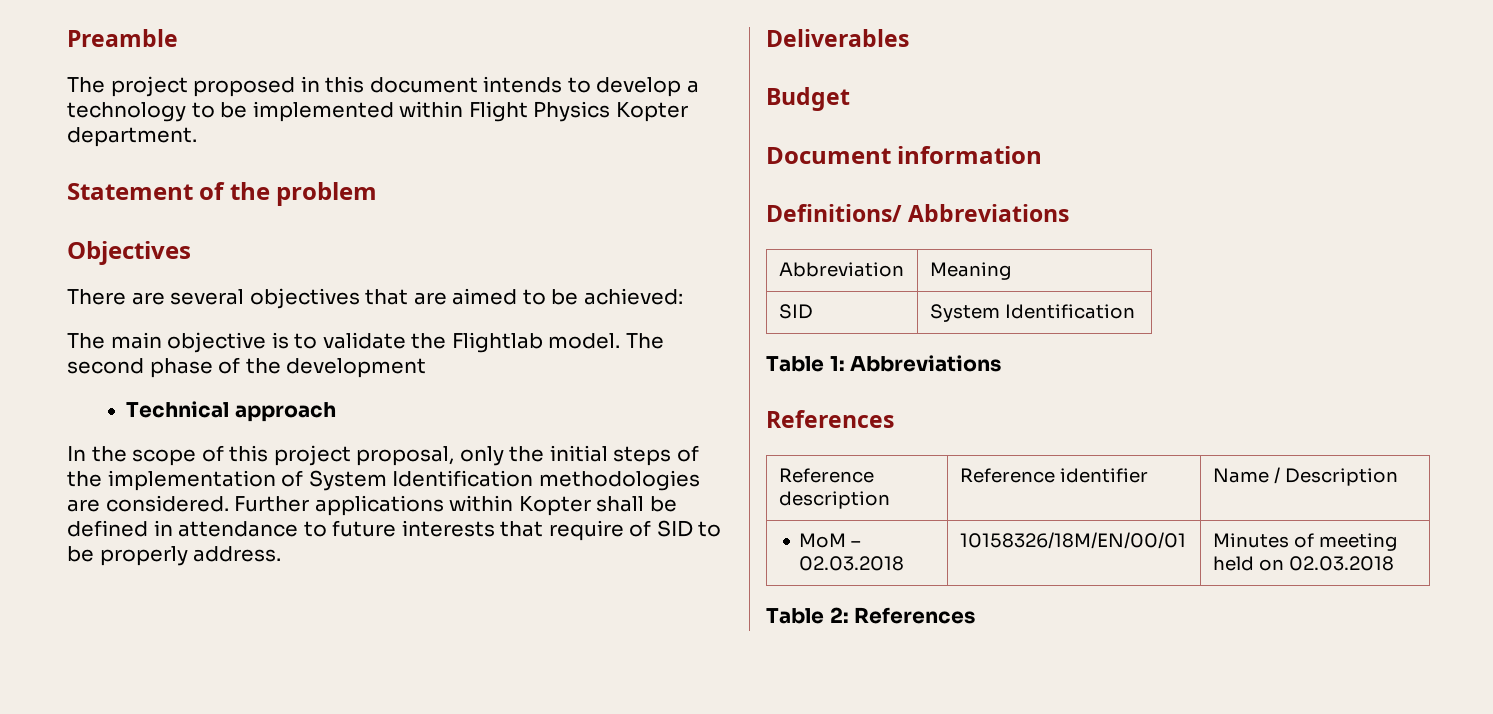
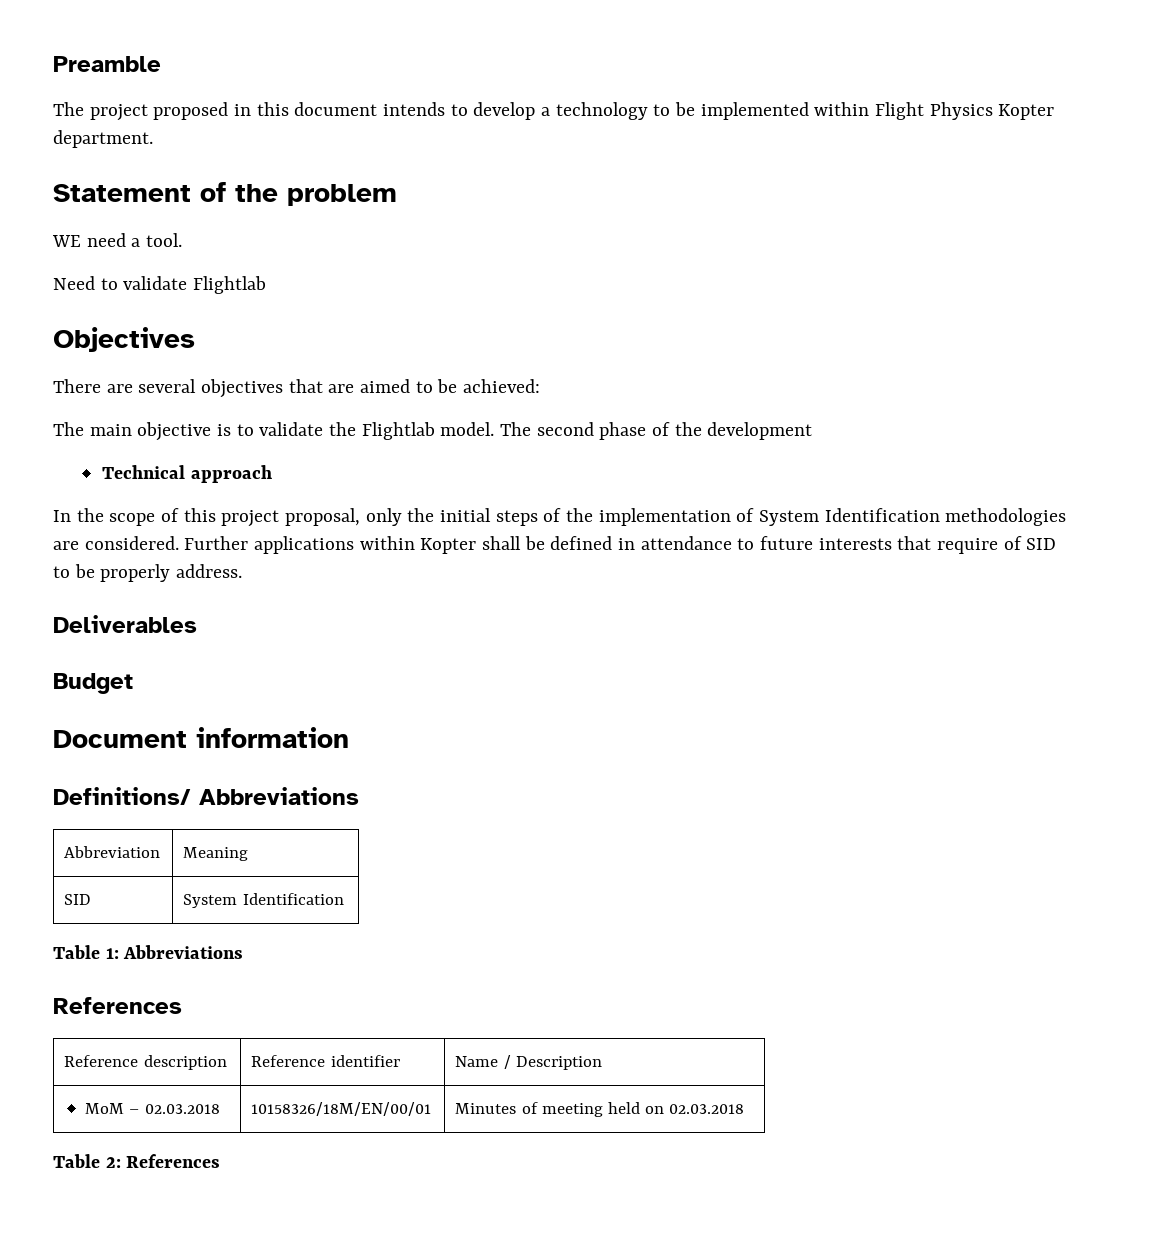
(378, 194) none -> [52,233,183,247] [53,276,267,294] // WE need a tool. // Need to validate Flightlab

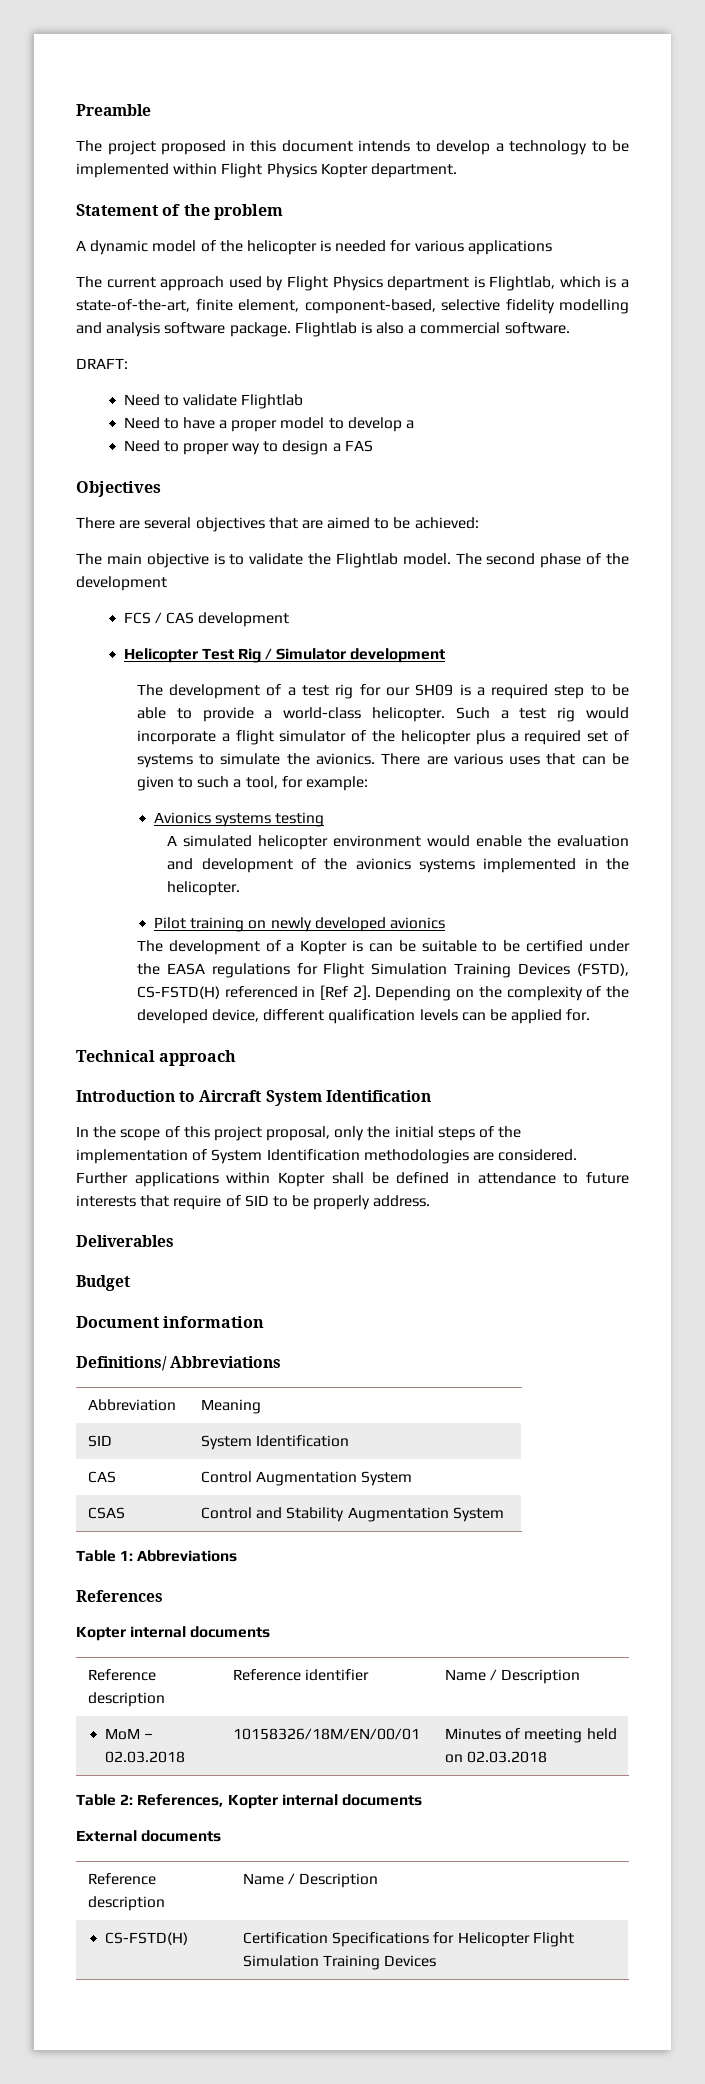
[52,233,183,247] [53,276,267,294] WE need a tool. // Need to validate Flightlab -> [76,240,552,255] [76,276,629,291] [76,299,629,314] [76,322,570,337] [76,358,128,369] [123,394,304,409] [123,417,414,432] [123,440,373,455] A dynamic model of the helicopter is needed for various applications // The current approach used by Flight Physics department is Flightlab, which is a state-of-the-art, finite element, component-based, selective fidelity modelling and analysis software package. Flightlab is also a commercial software. // DRAFT: // Need to validate Flightlab // Need to have a proper model to develop a // Need to proper way to design a FAS
[102,465,272,483] Technical approach -> [123,612,290,627] [123,648,446,663] [136,684,629,699] [136,707,629,722] [136,730,629,745] [136,753,629,768] [136,776,369,791] [153,812,325,827] [167,835,629,850] [167,858,629,873] [167,881,241,896] [153,917,445,932] [136,940,631,955] [136,963,629,978] [136,985,629,1001] [136,1009,591,1024] [76,1050,237,1066] [76,1090,431,1106] FCS / CAS development // Helicopter Test Rig / Simulator development // The development of a test rig for our SH09 is a required step to be able to provide a world-class helicopter. Such a test rig would incorporate a flight simulator of the helicopter plus a required set of systems to simulate the avionics. There are various uses that can be given to such a tool, for example: // Avionics systems testing // A simulated helicopter environment would enable the evaluation and development of the avionics systems implemented in the helicopter. // Pilot training on newly developed avionics // The development of a Kopter is can be suitable to be certified under the EASA regulations for Flight Simulation Training Devices (FSTD), CS-FSTD(H) referenced in [Ref 2]. Depending on the complexity of the developed device, different qualification levels can be applied for. // Technical approach // Introduction to Aircraft System Identification
(344, 899) none -> [88,1471,117,1483] [201,1471,413,1486] [88,1507,126,1519] [201,1507,504,1522] // CAS | Control Augmentation System // CSAS | Control and Stability Augmentation System
(182, 1005) none -> [76,1626,271,1641] // Kopter internal documents
[126,1154,221,1168] References -> [137,1794,422,1809] [76,1830,222,1842] [88,1873,157,1885] [88,1896,166,1911] [243,1873,379,1888] [105,1932,189,1945] [243,1932,574,1947] [243,1955,437,1970] References, Kopter internal documents // External documents // Reference description | Name / Description // CS-FSTD(H) | Certification Specifications for Helicopter Flight Simulation Training Devices

